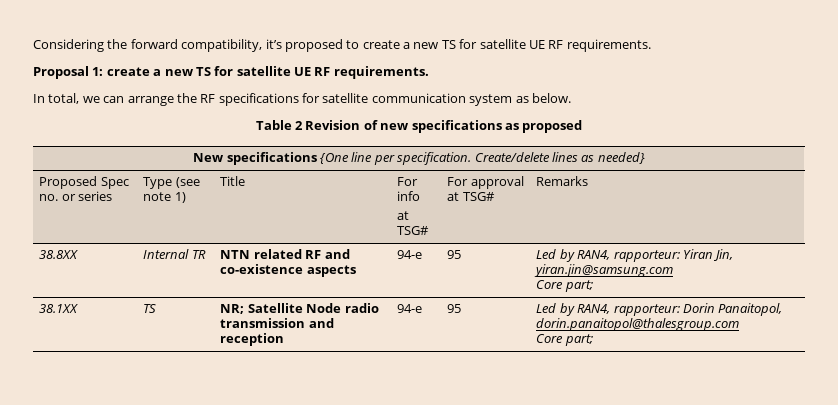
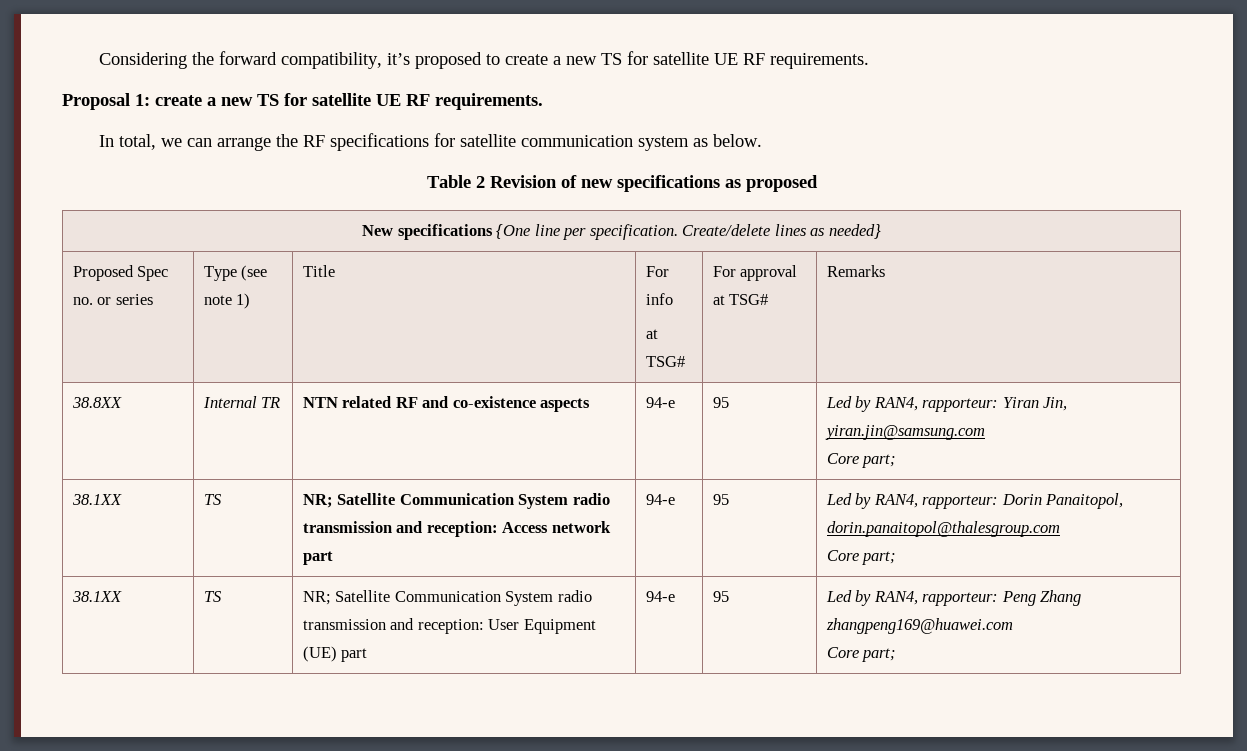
[306,303,379,313] [220,318,334,328] [220,333,285,346] Node radio transmission and reception -> [399,493,610,509] [302,521,611,537] [302,551,333,565] Communication System radio transmission and reception: Access network part
(593, 340) none -> [71,591,122,602] [203,591,221,602] [302,590,592,606] [302,618,596,634] [302,646,368,662] [645,591,675,602] [712,591,729,602] [825,590,1081,606] [825,618,1013,634] [826,647,897,662] // 38.1XX | TS | NR; Satellite Communication System radio transmission and reception: User Equipment (UE) part | 94-e | 95 | Led by RAN4, rapporteur: Peng Zhang zhangpeng169@huawei.com // Core part;

